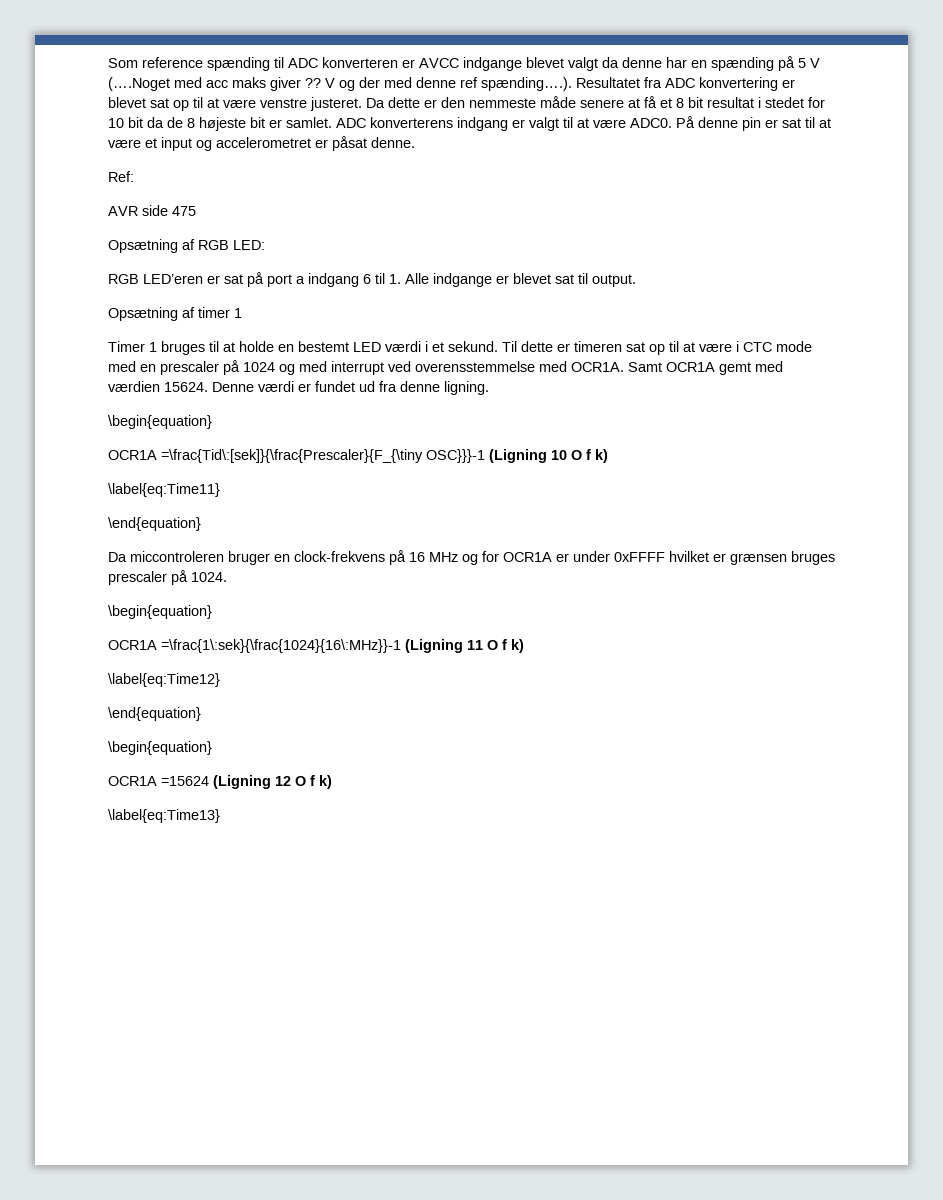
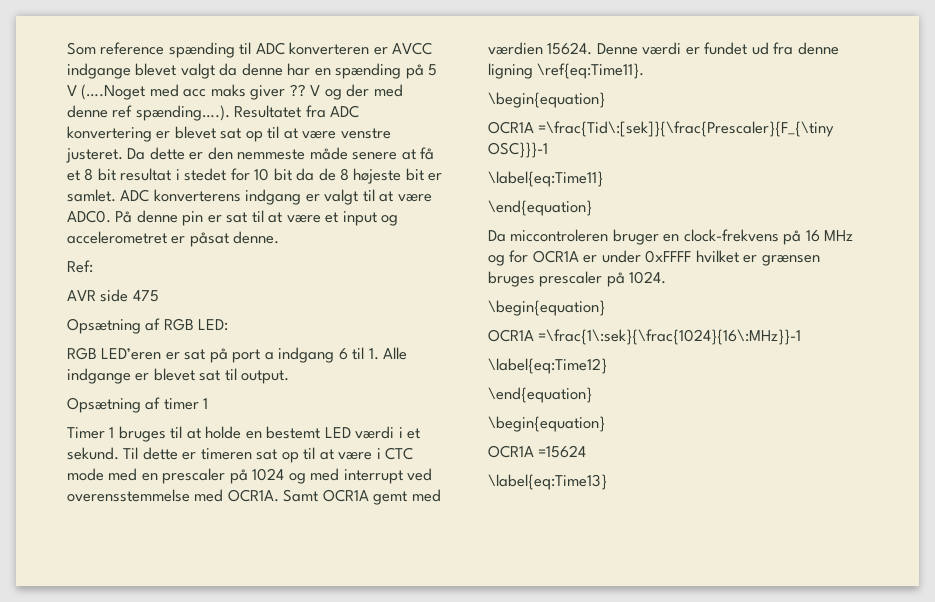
[444,381,489,395] ligning. -> [488,63,645,79] ligning \ref{eq:Time11}.
[489,449,608,463] (Ligning 10 O f k) -> (548, 150) none
[405,639,524,653] (Ligning 11 O f k) -> (802, 337) none
[213,775,332,789] (Ligning 12 O f k) -> (587, 451) none

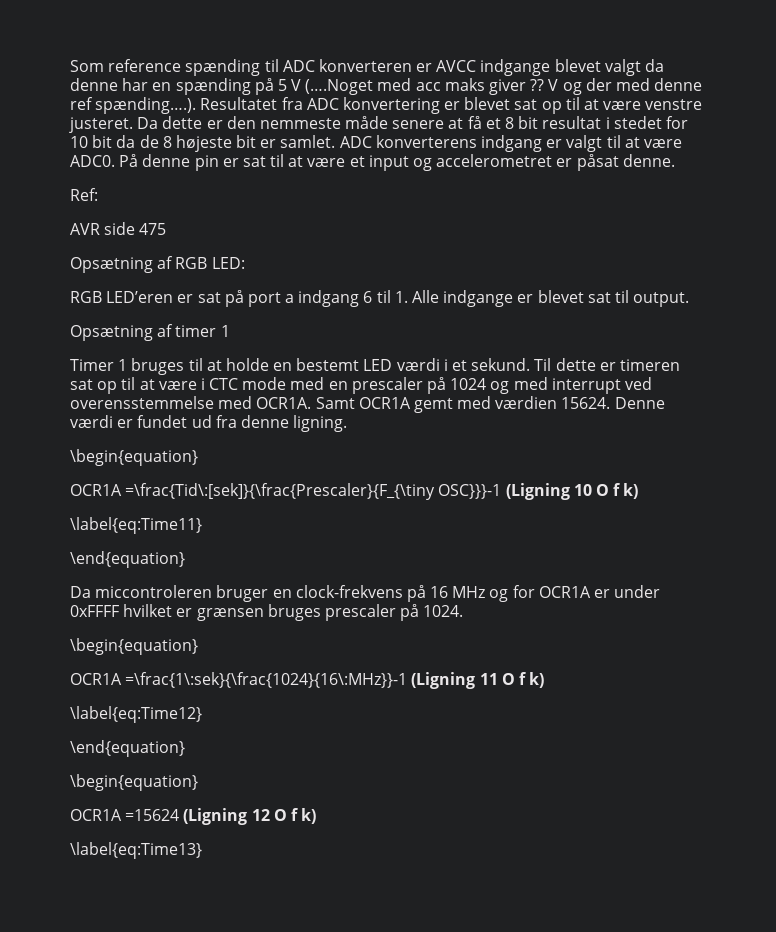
[488,63,645,79] ligning \ref{eq:Time11}. -> [293,415,348,432] ligning.
(548, 150) none -> [505,483,639,500] (Ligning 10 O f k)
(802, 337) none -> [411,672,545,689] (Ligning 11 O f k)
(587, 451) none -> [183,808,317,825] (Ligning 12 O f k)

